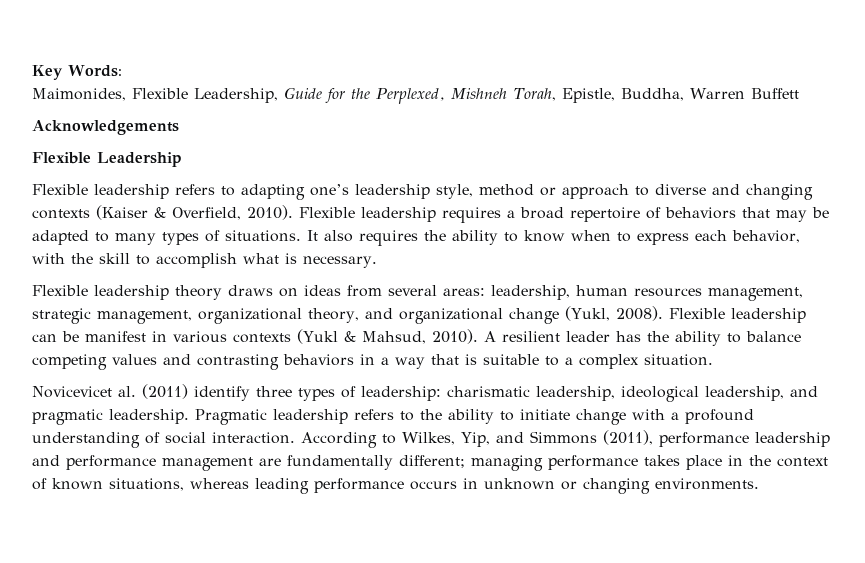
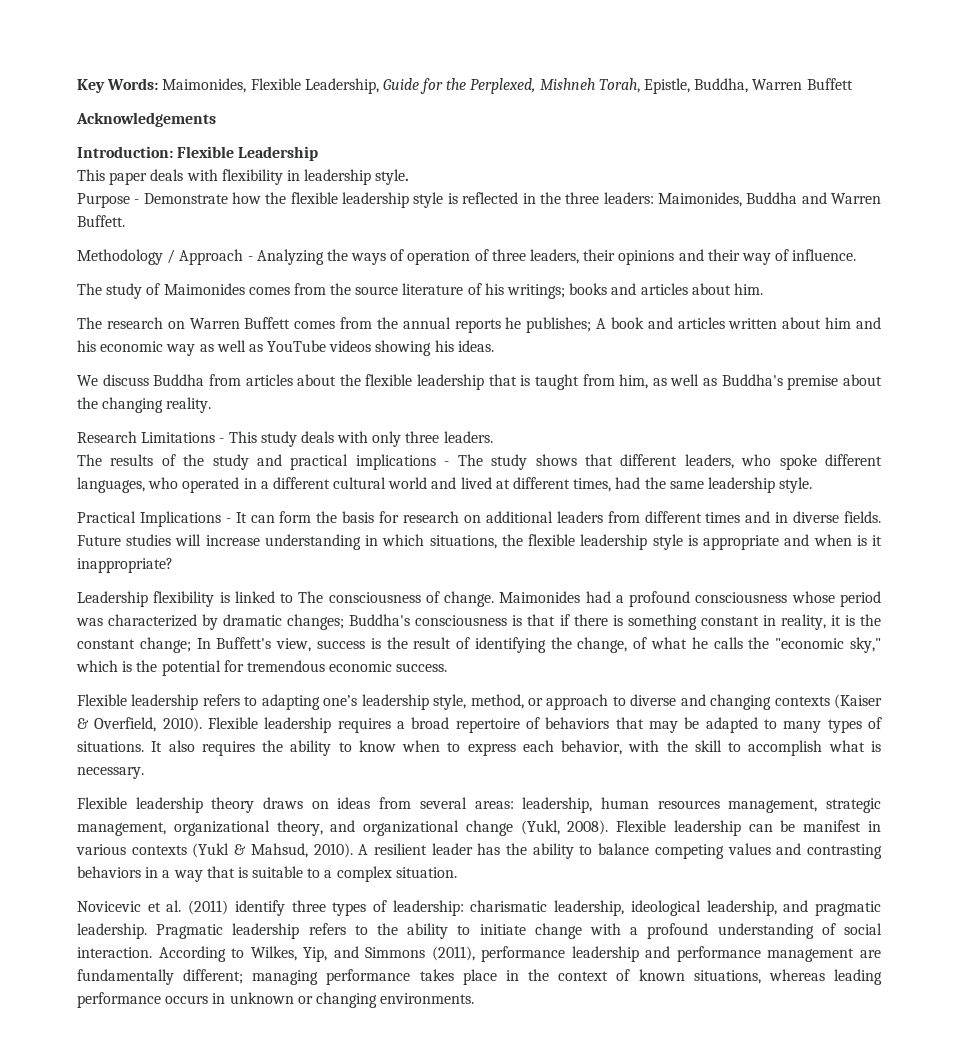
(122, 71) // -> (159, 84) none
(179, 127) none -> [77,146,173,158] Introduction:
(182, 159) none -> [77,169,410,185] [77,192,882,208] [77,215,125,227] [77,249,857,265] [77,283,763,299] [77,317,882,333] [77,340,494,356] [77,374,883,390] [77,397,212,413] [77,431,493,447] [77,454,882,470] [77,477,813,493] [77,511,882,527] [77,534,883,550] [77,558,173,573] [77,591,881,607] [76,614,881,630] [77,637,881,653] [76,660,448,676] // This paper deals with flexibility in leadership style. // Purpose - Demonstrate how the flexible leadership style is reflected in the three leaders: Maimonides, Buddha and Warren Buffett. // Methodology / Approach - Analyzing the ways of operation of three leaders, their opinions and their way of influence. // The study of Maimonides comes from the source literature of his writings; books and articles about him. // The research on Warren Buffett comes from the annual reports he publishes; A book and articles written about him and his economic way as well as YouTube videos showing his ideas. // We discuss Buddha from articles about the flexible leadership that is taught from him, as well as Buddha's premise about the changing reality. // Research Limitations - This study deals with only three leaders. // The results of the study and practical implications - The study shows that different leaders, who spoke different languages, who operated in a different cultural world and lived at different times, had the same leadership style. // Practical Implications - It can form the basis for research on additional leaders from different times and in diverse fields. Future studies will increase understanding in which situations, the flexible leadership style is appropriate and when is it inappropriate? // Leadership flexibility is linked to The consciousness of change. Maimonides had a profound consciousness whose period was characterized by dramatic changes; Buddha's consciousness is that if there is something constant in reality, it is the constant change; In Buffett's view, success is the result of identifying the change, of what he calls the "economic sky," which is the potential for tremendous economic success.
[479,184,534,196] method -> [470,694,524,709] method,
[32,386,112,398] Novicevicet -> [77,901,161,912] Novicevic et

